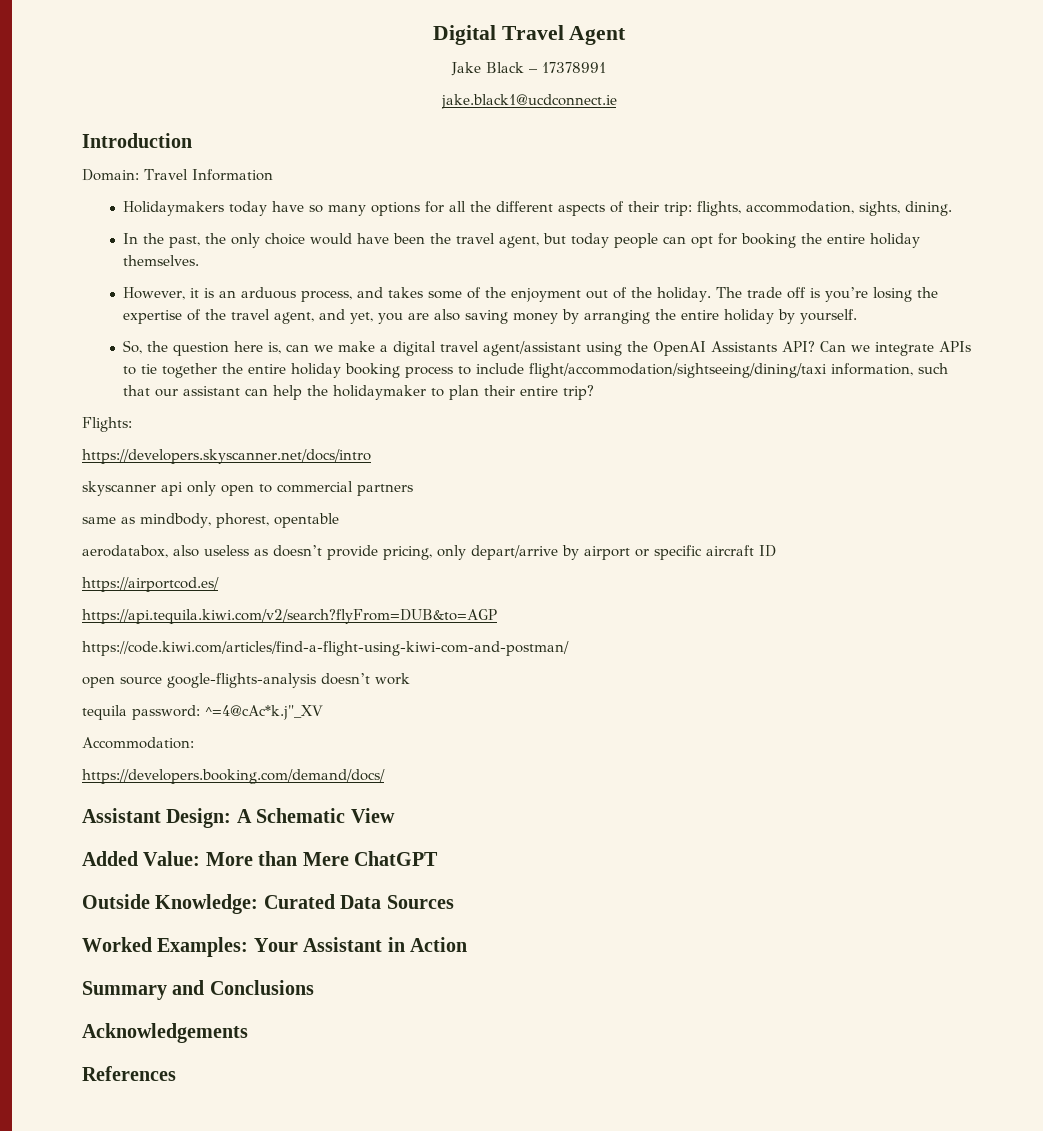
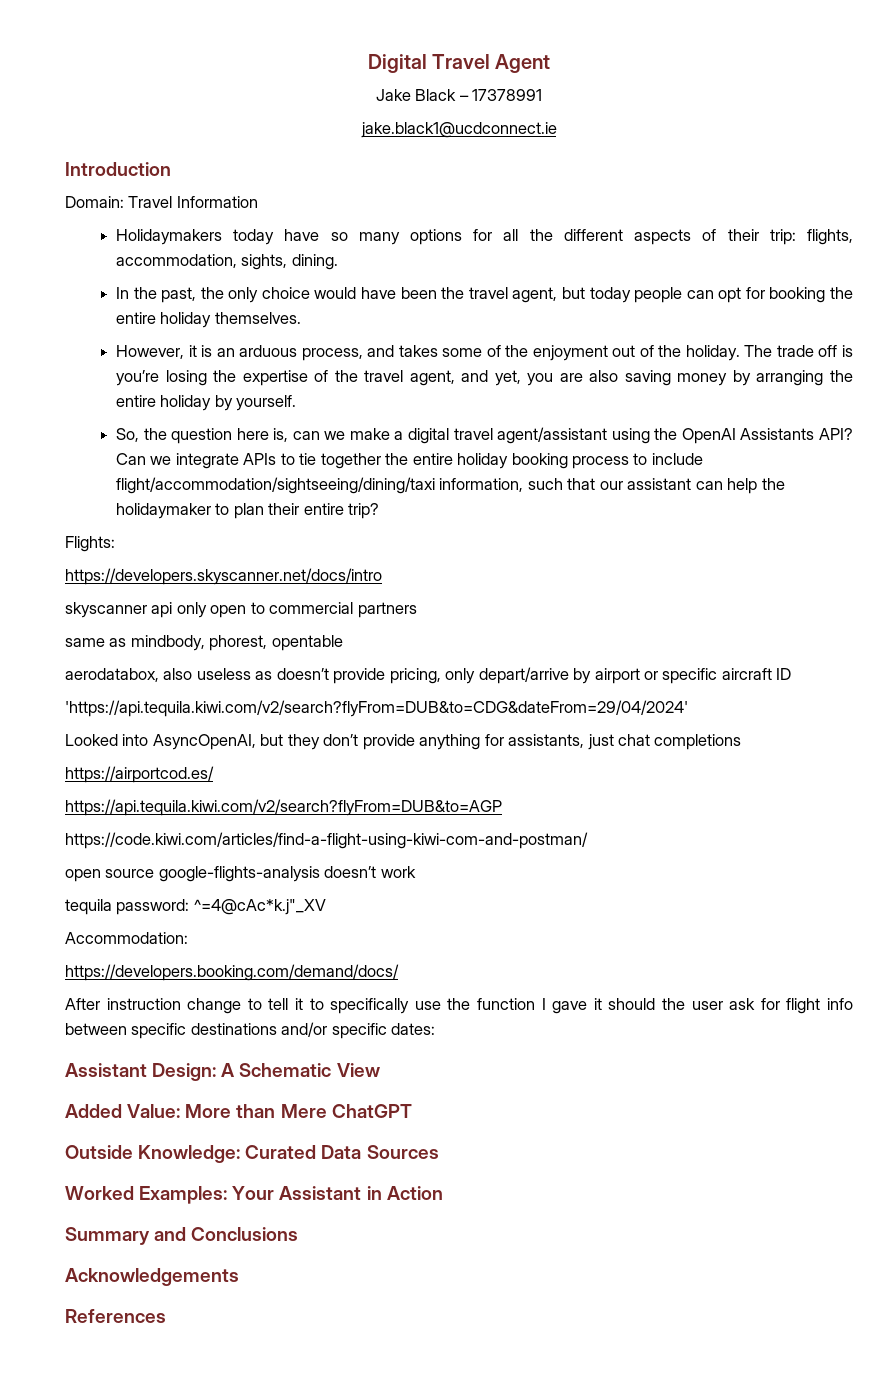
(776, 551) none -> [65,700,688,717] [65,734,742,750] // 'https://api.tequila.kiwi.com/v2/search?flyFrom=DUB&to=CDG&dateFrom=29/04/2024' // Looked into AsyncOpenAI, but they don’t provide anything for assistants, just chat completions
(385, 776) none -> [65,998,854,1014] [65,1022,436,1039] // After instruction change to tell it to specifically use the function I gave it should the user ask for flight info between specific destinations and/or specific dates:

